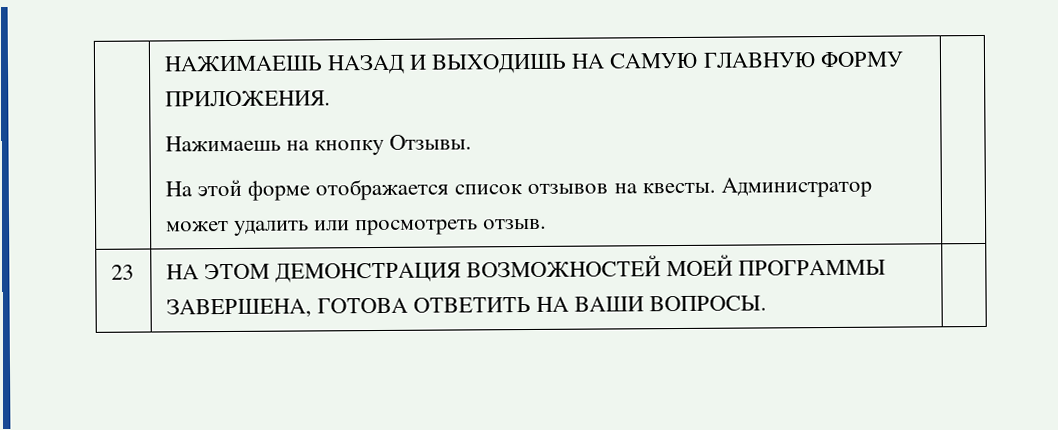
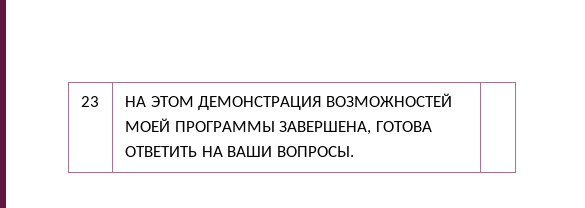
[164,51,904,75] [165,90,332,107] [165,134,473,156] [165,176,872,201] [166,218,548,236] | НАЖИМАЕШЬ НАЗАД И ВЫХОДИШЬ НА САМУЮ ГЛАВНУЮ ФОРМУ ПРИЛОЖЕНИЯ. // Нажимаешь на кнопку Отзывы. // На этой форме отображается список отзывов на квесты. Администратор может удалить или просмотреть отзыв. | // -> (80, 101) none

